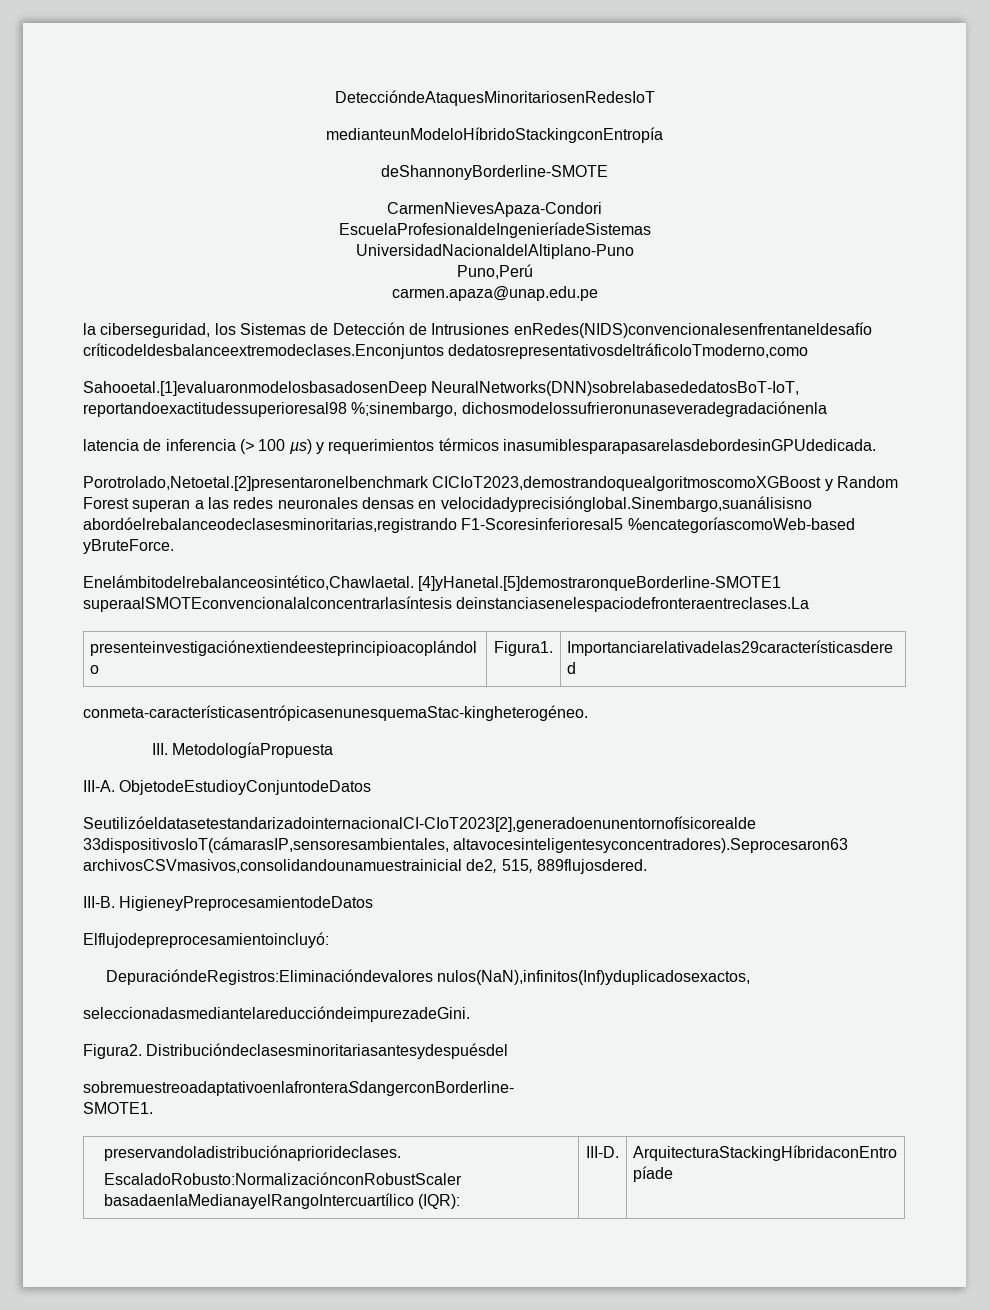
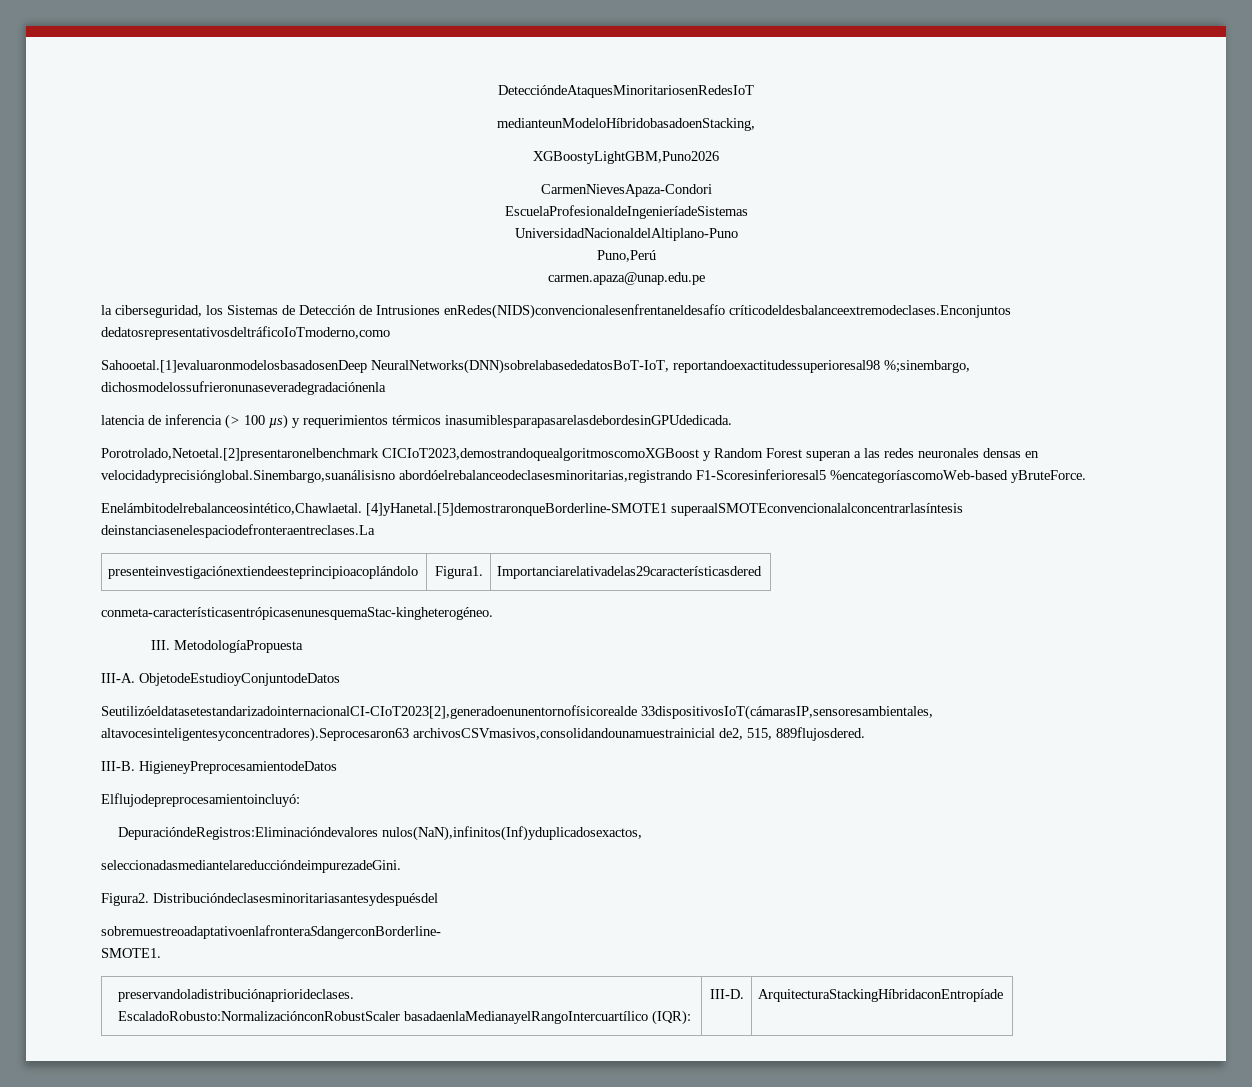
[326,127,663,143] [381,165,608,180] medianteunModeloHíbridoStackingconEntropía // deShannonyBorderline-SMOTE -> [497,118,755,131] [533,151,719,164] medianteunModeloHíbridobasadoenStacking, // XGBoostyLightGBM,Puno2026

